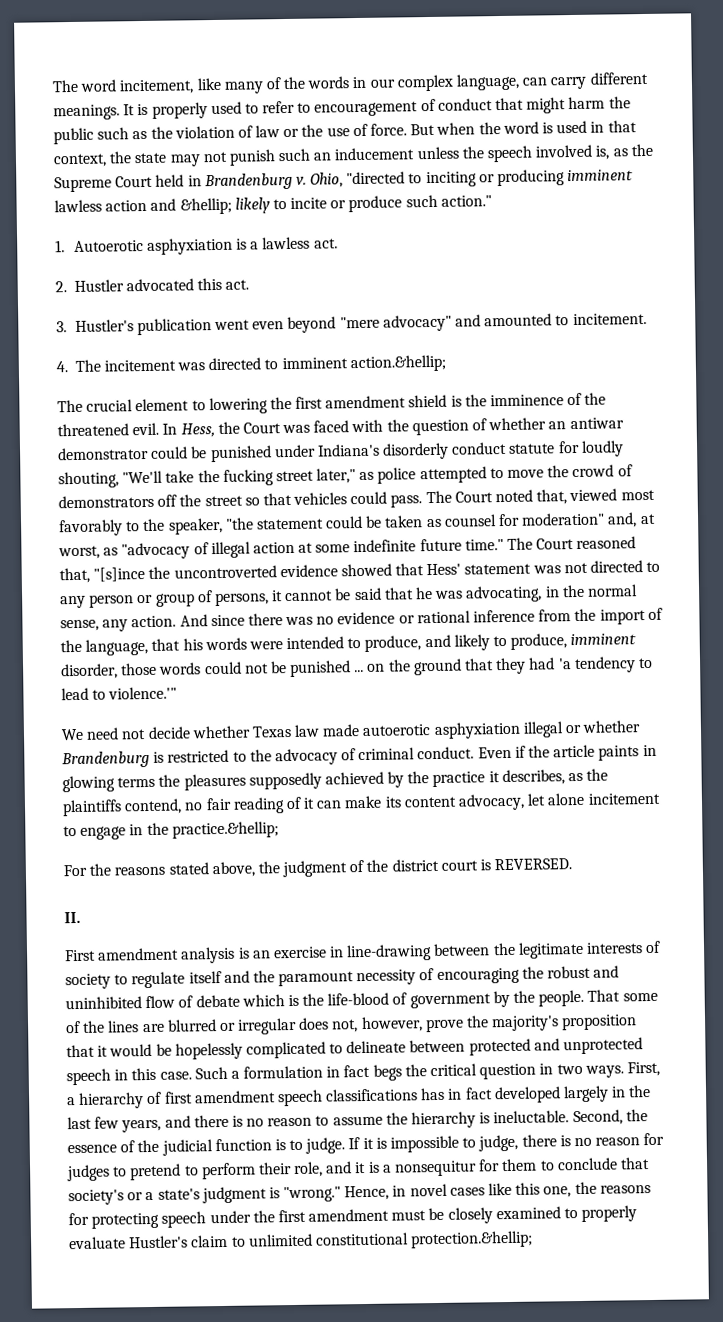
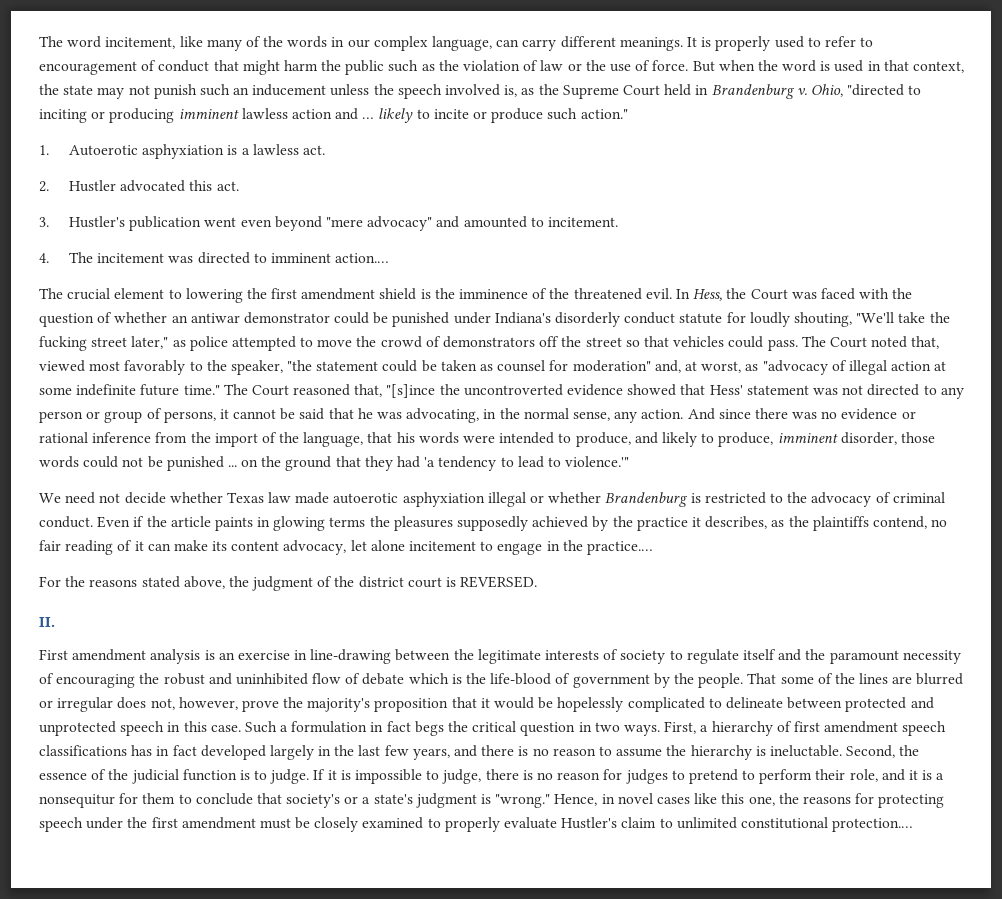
[179,197,232,215] &hellip; -> [362,117,375,119] …
[349,354,446,373] action.&hellip; -> [335,253,390,263] action.…
[171,821,279,839] practice.&hellip; -> [586,541,653,555] practice.…
[410,1230,534,1249] protection.&hellip; -> [832,818,914,832] protection.…

